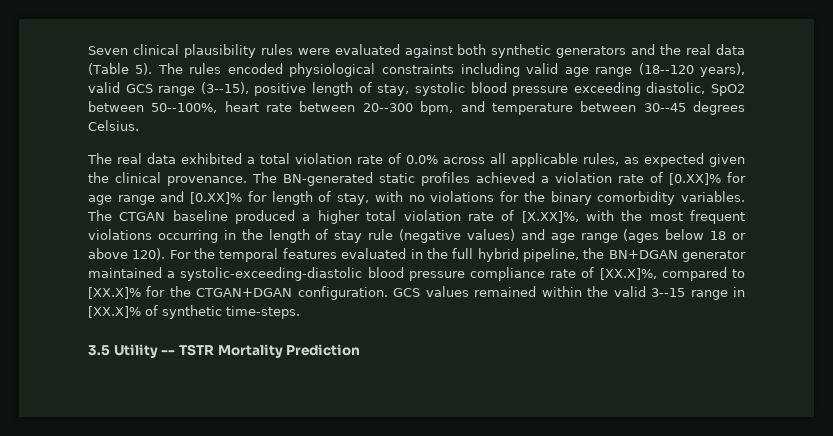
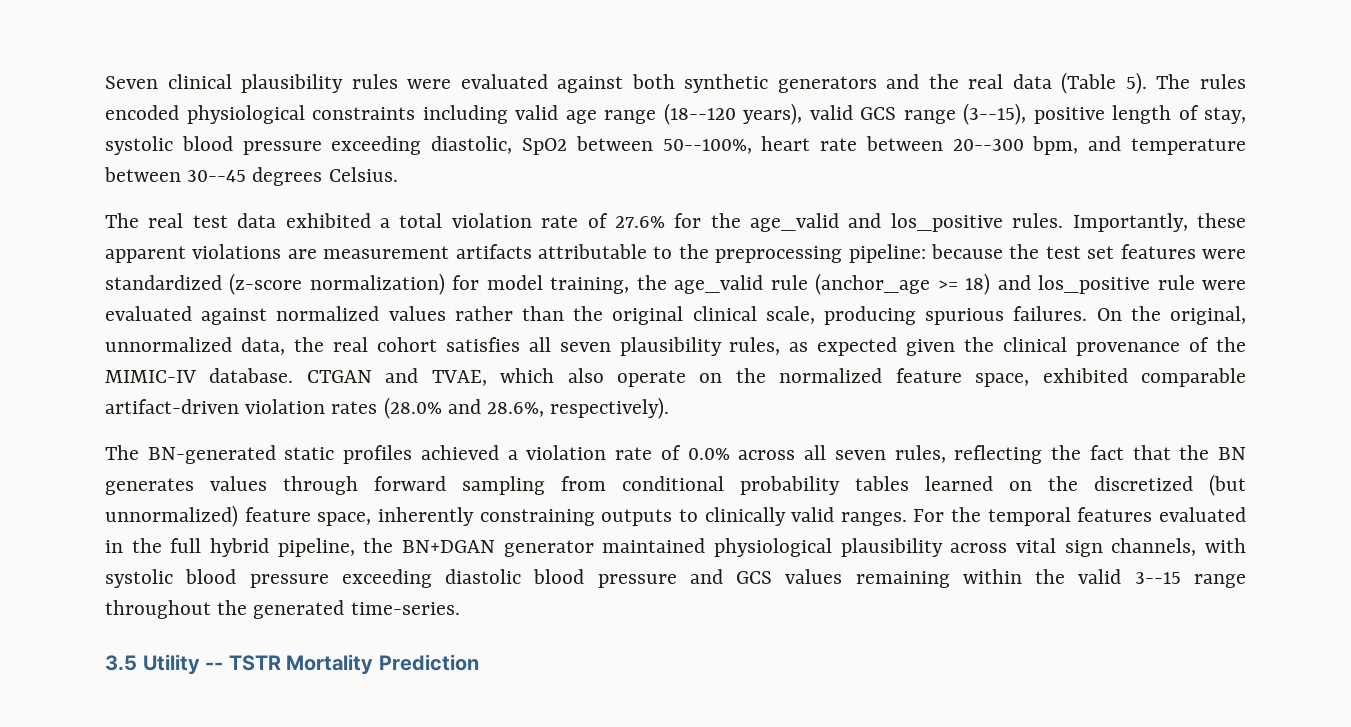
(142, 158) none -> [192,215,228,228] test
[406,153,578,167] 0.0% across all applicable -> [614,213,1247,232] [105,244,1246,263] [105,273,1247,295] [105,306,1247,325] [105,337,722,356] 27.6% for the age_valid and los_positive rules. Importantly, these apparent violations are measurement artifacts attributable to the preprocessing pipeline: because the test set features were standardized (z-score normalization) for model training, the age_valid rule (anchor_age >= 18) and los_positive rule were evaluated against normalized values rather than the original clinical scale, producing spurious failures. On the original, unnormalized data, the real cohort satisfies all seven plausibility
[167,176,247,186] provenance. -> [1076,337,1246,356] [105,368,1247,387] [105,397,670,419] provenance of the MIMIC-IV database. CTGAN and TVAE, which also operate on the normalized feature space, exhibited comparable artifact-driven violation rates (28.0% and 28.6%, respectively). //
[669,172,746,185] [88,191,745,205] [87,210,745,224] [88,229,746,243] [88,248,166,260] [0.XX]% for age range and [0.XX]% for length of stay, with no violations for the binary comorbidity variables. The CTGAN baseline produced a higher total violation rate of [X.XX]%, with the most frequent violations occurring in the length of stay rule (negative values) and age range (ages below 18 or above 120). -> [687,445,1246,464] [105,474,1246,496] [105,505,907,527] 0.0% across all seven rules, reflecting the fact that the BN generates values through forward sampling from conditional probability tables learned on the discretized (but unnormalized) feature space, inherently constraining outputs to clinically valid ranges.
[167,267,745,281] [88,286,388,300] a systolic-exceeding-diastolic blood pressure compliance rate of [XX.X]%, compared to [XX.X]% for the CTGAN+DGAN configuration. -> [714,538,1246,557] [105,569,723,588] physiological plausibility across vital sign channels, with systolic blood pressure exceeding diastolic blood pressure and
[474,286,537,297] remained -> [855,571,950,588] remaining
[732,287,745,297] [88,305,300,319] in [XX.X]% of synthetic time-steps. -> [105,600,460,619] throughout the generated time-series.

